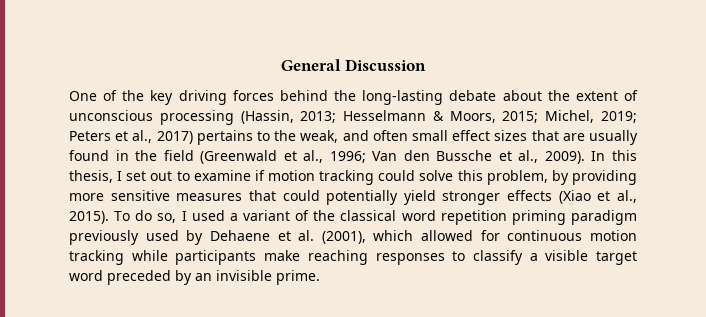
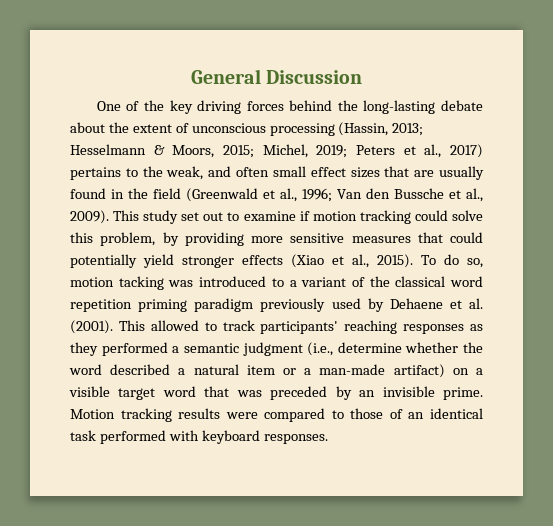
[591,150,638,161] [69,170,123,183] In this thesis, I -> [113,210,179,224] This study
[181,210,225,221] I used -> [70,276,284,290] motion tacking was introduced to
[321,230,637,244] [69,250,523,265] (2001), which allowed for continuous motion tracking while participants make reaching responses to classify -> [70,320,483,334] [70,342,483,356] [69,364,469,378] (2001). This allowed to track participants' reaching responses as they performed a semantic judgment (i.e., determine whether the word described a natural item or a man-made artifact) on
(103, 275) none -> [204,386,262,397] that was
(320, 277) none -> [70,408,483,422] [70,430,328,444] Motion tracking results were compared to those of an identical task performed with keyboard responses.

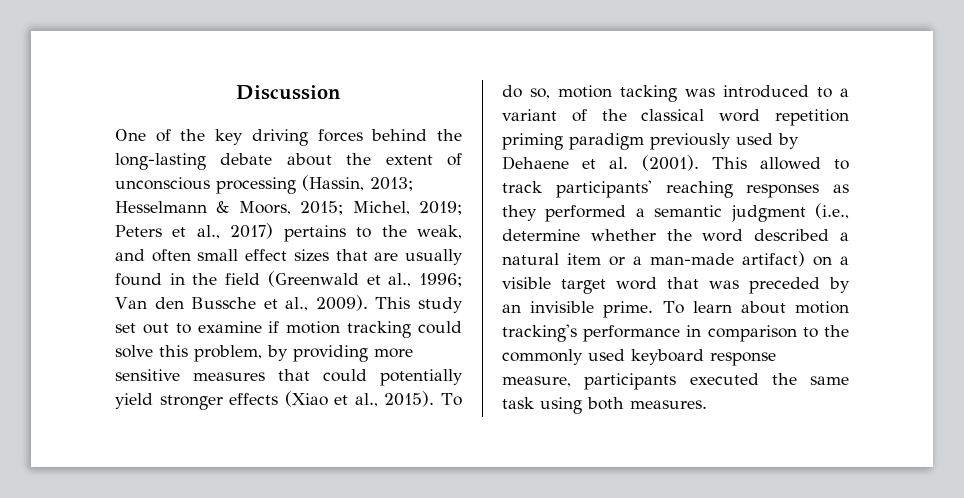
[190,69,261,84] General -> (236, 92) none
[70,408,483,422] [70,430,328,444] Motion tracking results were compared to those of an identical task performed with keyboard responses. -> [662,301,849,314] [502,324,849,342] [502,349,776,366] [502,373,849,390] [502,397,707,414] To learn about motion tracking's performance in comparison to the commonly used keyboard response measure, participants executed the same task using both measures.

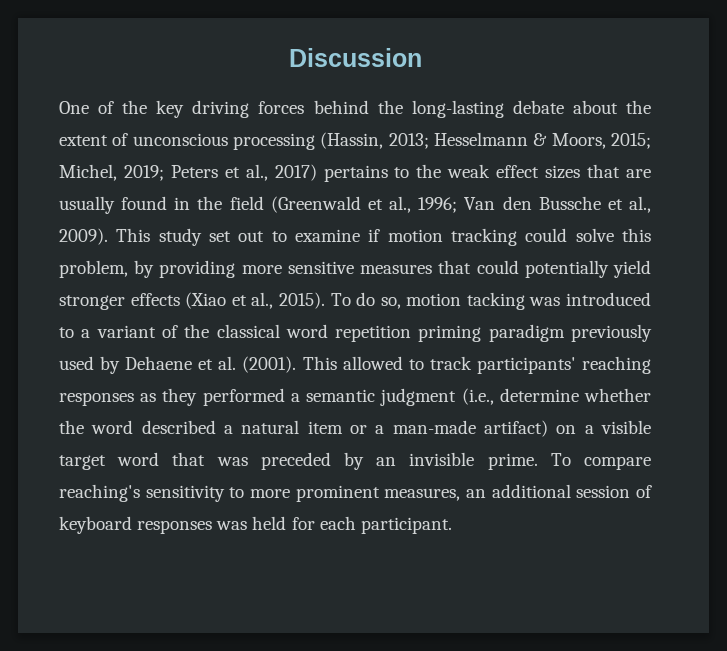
[417,225,462,239] [115,249,239,262] weak, and often small -> [447,164,491,178] weak
[692,301,849,314] [502,324,849,342] [502,349,776,366] [502,373,849,390] [502,397,707,414] learn about motion tracking's performance in comparison to the commonly used keyboard response measure, participants executed the same task using both measures. -> [583,456,651,470] [59,484,653,502] [59,516,452,534] compare reaching's sensitivity to more prominent measures, an additional session of keyboard responses was held for each participant.

